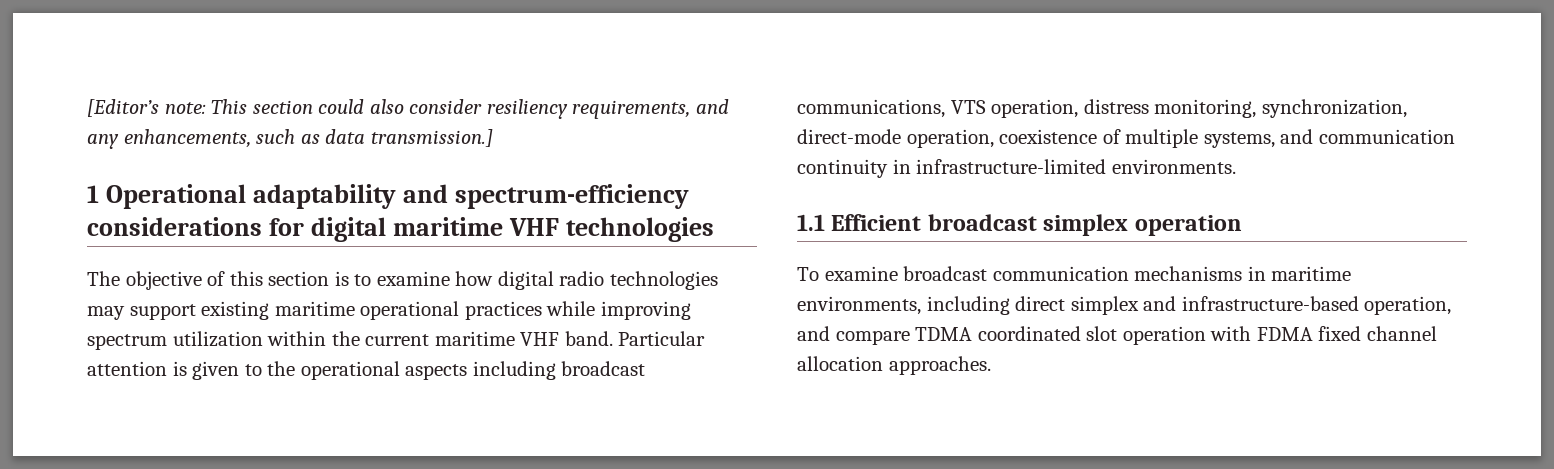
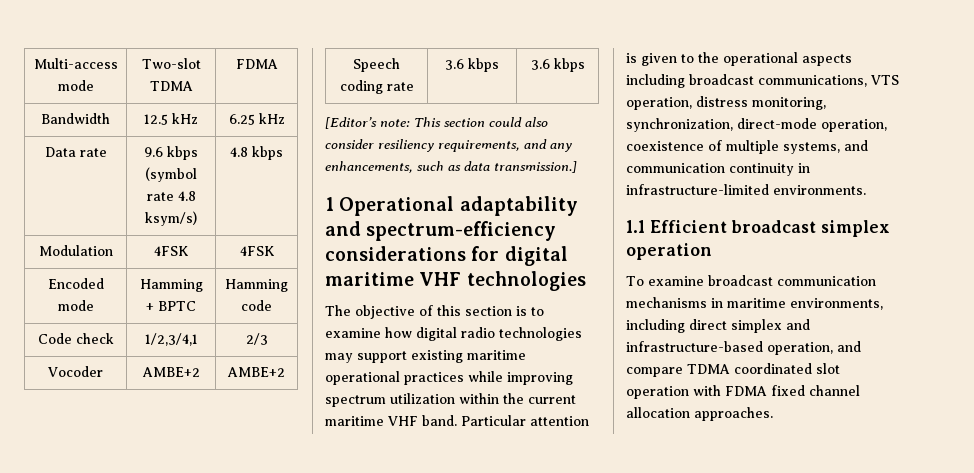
(87, 108) none -> [33,58,118,69] [57,80,94,91] [141,58,201,69] [149,81,193,91] [235,59,278,69] [41,113,110,124] [144,113,198,125] [228,113,285,125] [44,147,107,157] [144,146,198,160] [145,167,197,182] [146,191,196,201] [145,211,197,226] [229,146,283,160] [38,245,113,256] [154,246,189,256] [239,246,275,256] [47,278,104,289] [57,300,94,311] [139,279,203,292] [146,301,196,311] [224,279,288,292] [240,300,272,311] [37,333,114,344] [144,333,198,346] [245,333,268,345] [48,366,103,377] [141,367,200,377] [226,367,285,377] [353,58,400,72] [339,80,414,94] [445,58,499,72] [530,58,585,72] Multi-access mode | Two-slot TDMA | FDMA // Bandwidth | 12.5 kHz | 6.25 kHz // Data rate | 9.6 kbps (symbol rate 4.8 ksym/s) | 4.8 kbps // Modulation | 4FSK | 4FSK // Encoded mode | Hamming + BPTC | Hamming code // Code check | 1/2,3/4,1 | 2/3 // Vocoder | AMBE+2 | AMBE+2 // Speech coding rate | 3.6 kbps | 3.6 kbps //

